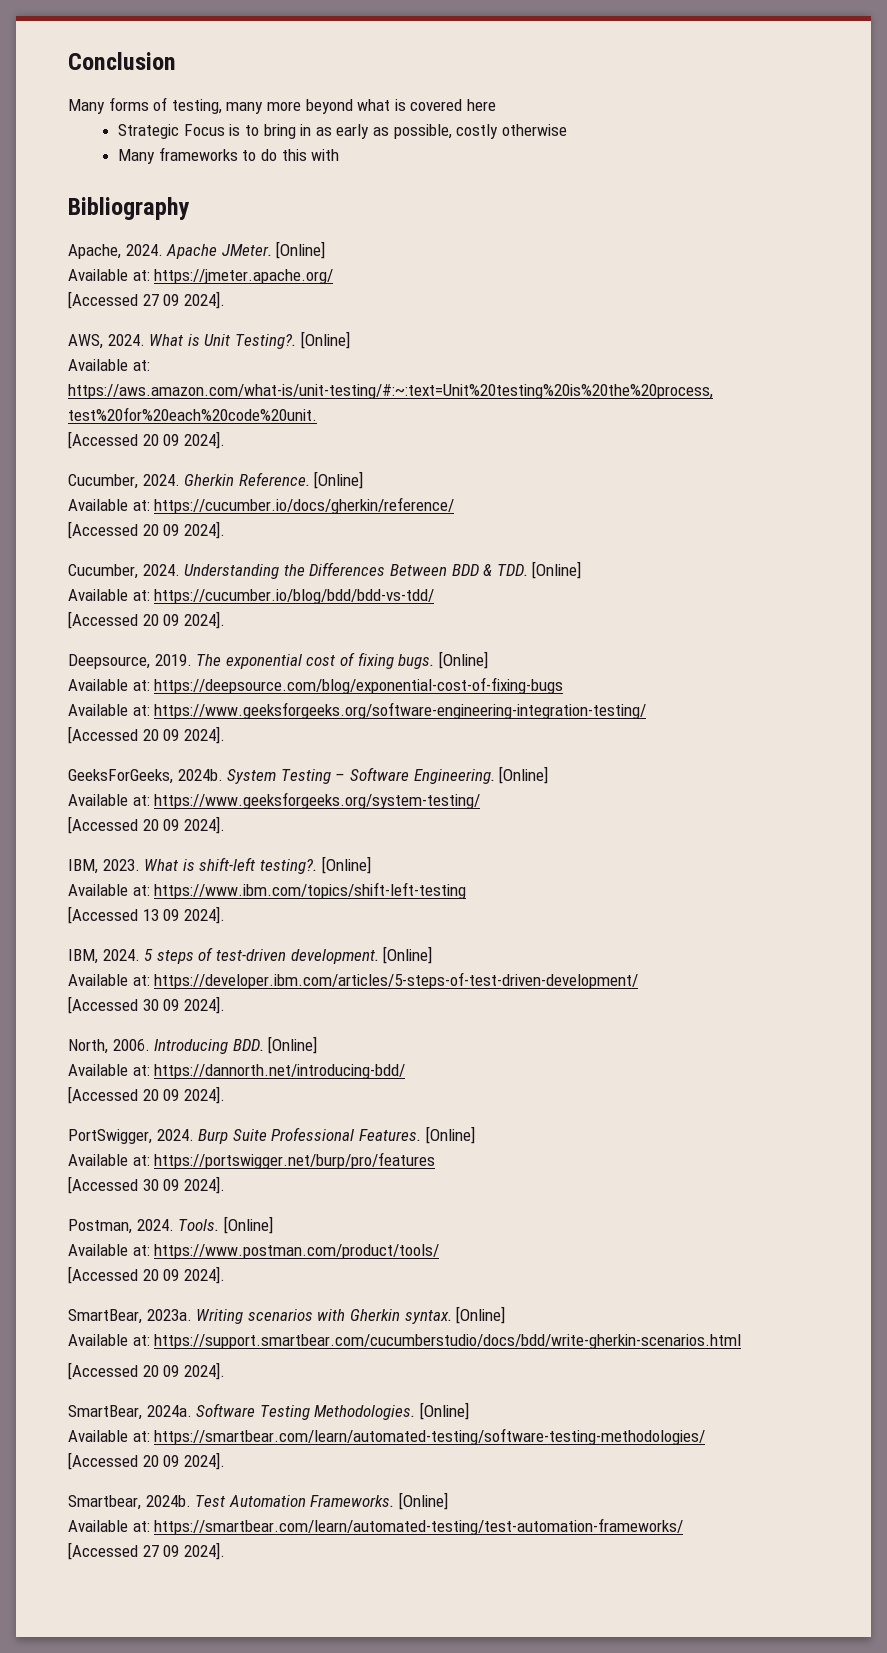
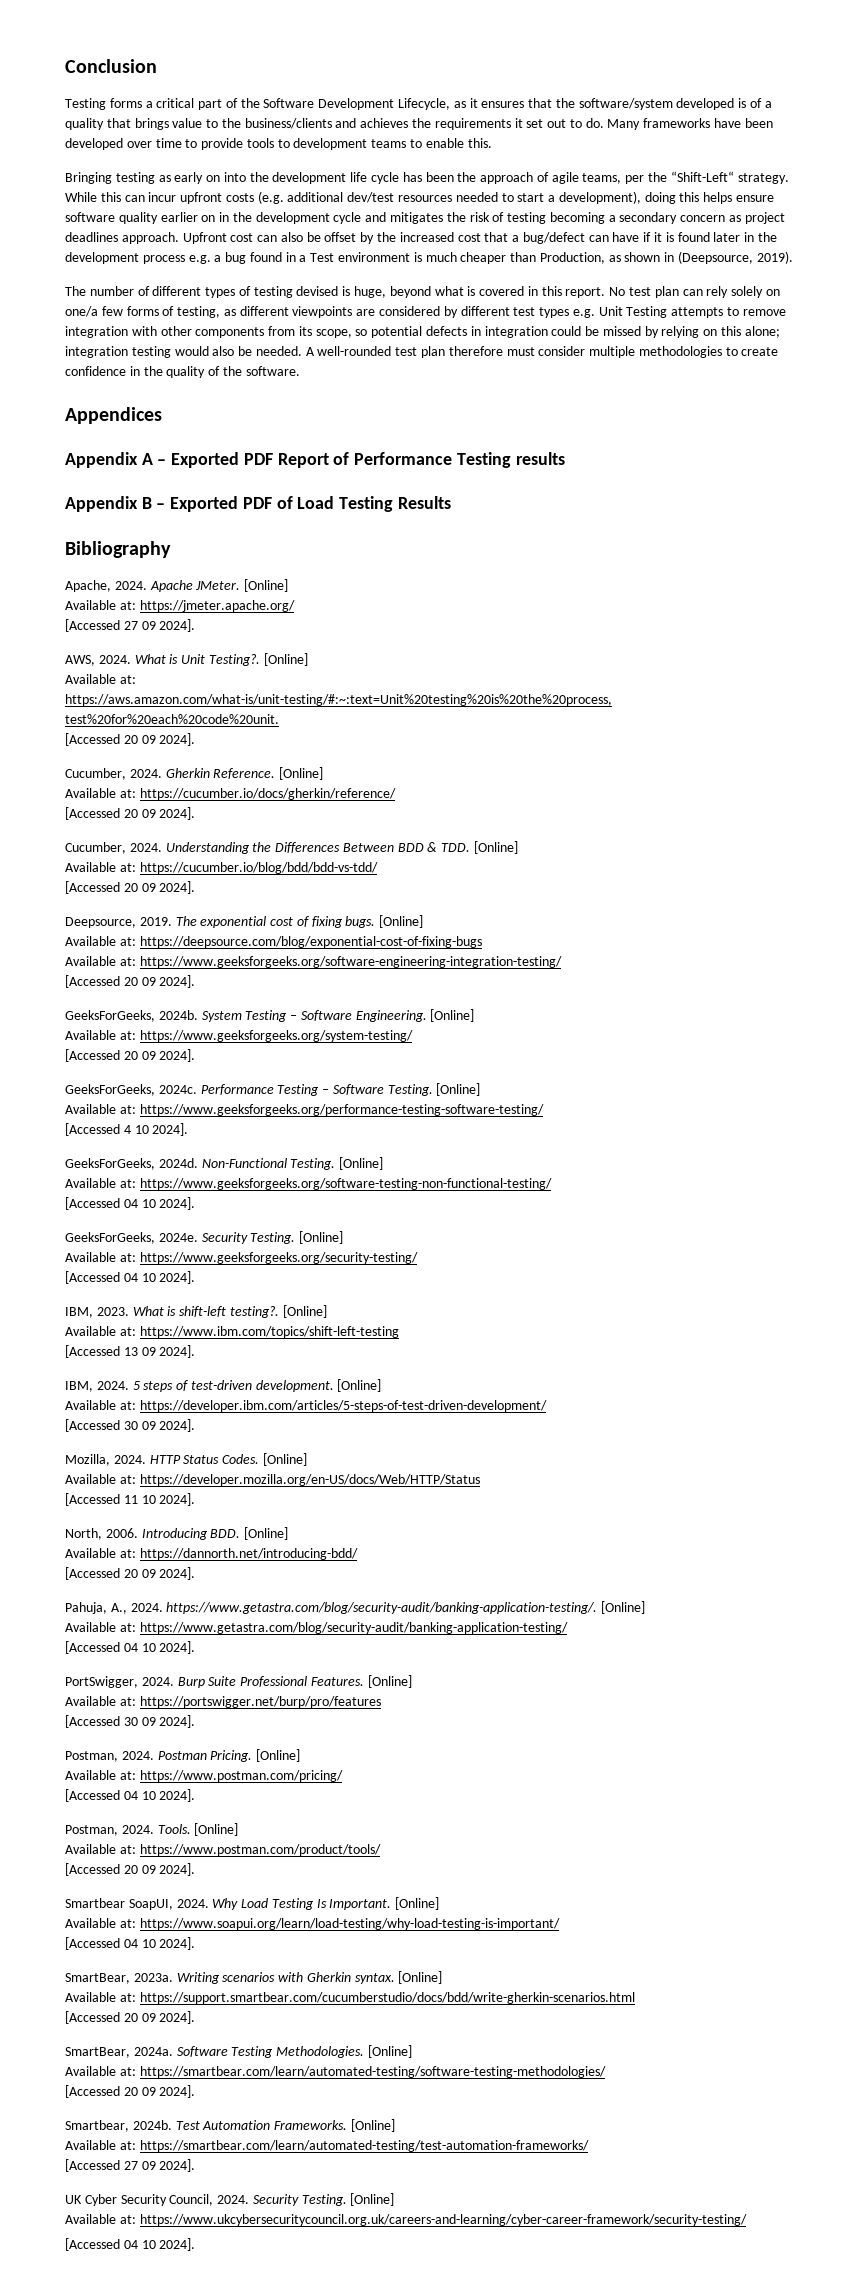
[68,97,496,114] [118,124,567,139] [118,147,340,164] Many forms of testing, many more beyond what is covered here // Strategic Focus is to bring in as early as possible, costly otherwise // Many frameworks to do this with -> [65,98,772,110] [65,118,773,130] [65,138,492,150] [65,171,789,184] [65,191,775,204] [65,212,785,224] [65,232,777,244] [65,251,793,264] [65,286,780,298] [65,306,786,318] [65,326,780,338] [65,346,779,358] [65,366,300,378] [65,407,162,424] [65,452,565,468] [65,496,451,512] Testing forms a critical part of the Software Development Lifecycle, as it ensures that the software/system developed is of a quality that brings value to the business/clients and achieves the requirements it set out to do. Many frameworks have been developed over time to provide tools to development teams to enable this. // Bringing testing as early on into the development life cycle has been the approach of agile teams, per the “Shift-Left“ strategy. While this can incur upfront costs (e.g. additional dev/test resources needed to start a development), doing this helps ensure software quality earlier on in the development cycle and mitigates the risk of testing becoming a secondary concern as project deadlines approach. Upfront cost can also be offset by the increased cost that a bug/defect can have if it is found later in the development process e.g. a bug found in a Test environment is much cheaper than Production, as shown in (Deepsource, 2019). // The number of different types of testing devised is huge, beyond what is covered in this report. No test plan can rely solely on one/a few forms of testing, as different viewpoints are considered by different test types e.g. Unit Testing attempts to remove integration with other components from its scope, so potential defects in integration could be missed by relying on this alone; integration testing would also be needed. A well-rounded test plan therefore must consider multiple methodologies to create confidence in the quality of the software. // Appendices // Appendix A – Exported PDF Report of Performance Testing results // Appendix B – Exported PDF of Load Testing Results
(225, 825) none -> [65,1083,481,1096] [65,1104,544,1116] [65,1123,189,1136] [65,1157,384,1170] [65,1178,552,1190] [65,1197,196,1210] [65,1231,344,1244] [65,1252,418,1264] [65,1271,196,1284] // GeeksForGeeks, 2024c. Performance Testing – Software Testing. [Online] // Available at: https://www.geeksforgeeks.org/performance-testing-software-testing/ // [Accessed 4 10 2024]. // GeeksForGeeks, 2024d. Non-Functional Testing. [Online] // Available at: https://www.geeksforgeeks.org/software-testing-non-functional-testing/ // [Accessed 04 10 2024]. // GeeksForGeeks, 2024e. Security Testing. [Online] // Available at: https://www.geeksforgeeks.org/security-testing/ // [Accessed 04 10 2024].
(225, 1005) none -> [65,1453,307,1466] [65,1474,480,1486] [65,1493,196,1506] // Mozilla, 2024. HTTP Status Codes. [Online] // Available at: https://developer.mozilla.org/en-US/docs/Web/HTTP/Status // [Accessed 11 10 2024].
(225, 1095) none -> [65,1601,646,1614] [65,1622,568,1634] [65,1641,196,1654] // Pahuja, A., 2024. https://www.getastra.com/blog/security-audit/banking-application-testing/. [Online] // Available at: https://www.getastra.com/blog/security-audit/banking-application-testing/ // [Accessed 04 10 2024].
(225, 1185) none -> [65,1749,301,1762] [65,1770,343,1782] [65,1789,196,1802] // Postman, 2024. Postman Pricing. [Online] // Available at: https://www.postman.com/pricing/ // [Accessed 04 10 2024].
(225, 1275) none -> [65,1897,440,1910] [65,1918,560,1930] [65,1937,196,1950] // Smartbear SoapUI, 2024. Why Load Testing Is Important. [Online] // Available at: https://www.soapui.org/learn/load-testing/why-load-testing-is-important/ // [Accessed 04 10 2024].
(225, 1551) none -> [65,2193,395,2206] [65,2214,747,2226] [65,2238,196,2251] // UK Cyber Security Council, 2024. Security Testing. [Online] // Available at: https://www.ukcybersecuritycouncil.org.uk/careers-and-learning/cyber-career-framework/security-testing/ // [Accessed 04 10 2024].

